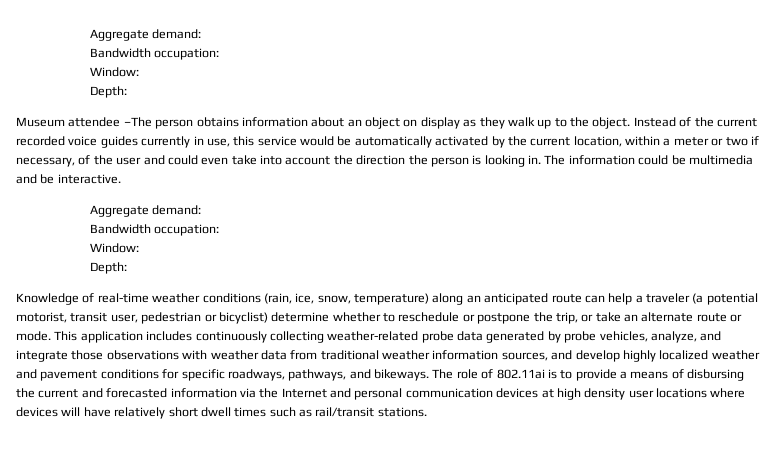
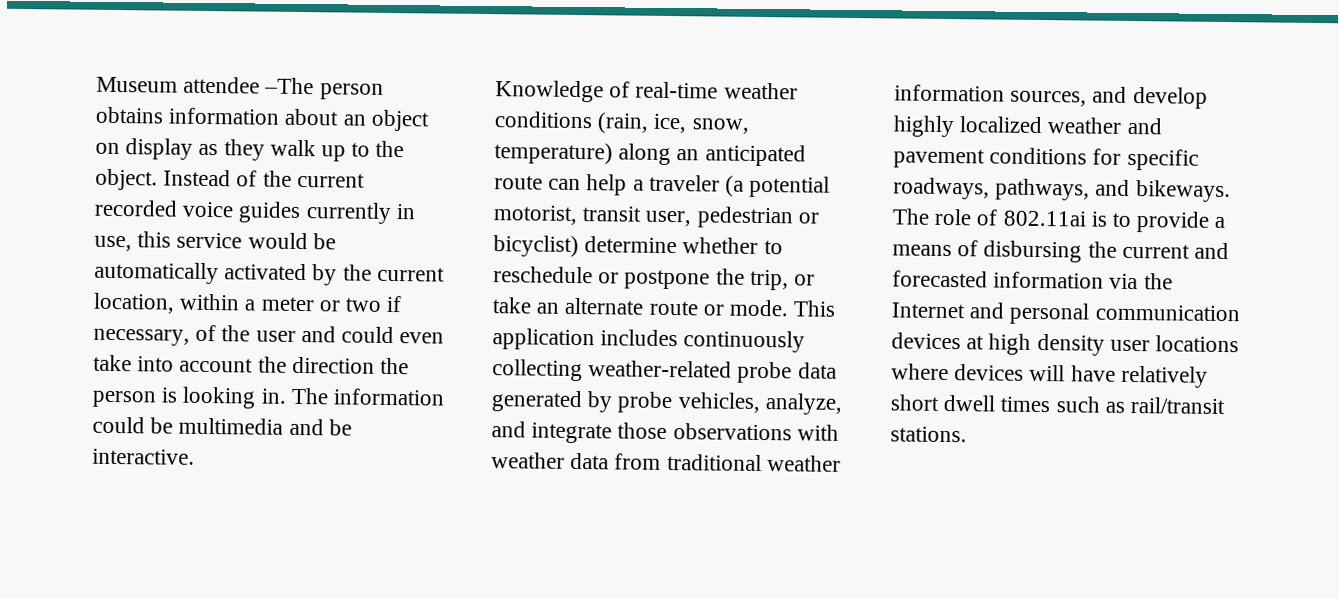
[89,29,201,41] [89,48,219,60] [89,67,139,77] [89,86,127,98] Aggregate demand: // Bandwidth occupation: // Window: // Depth: // -> (96, 84) none
[89,205,201,217] [89,224,219,236] [89,243,139,253] [89,262,127,274] // Aggregate demand: // Bandwidth occupation: // Window: // Depth: -> (195, 456) none

